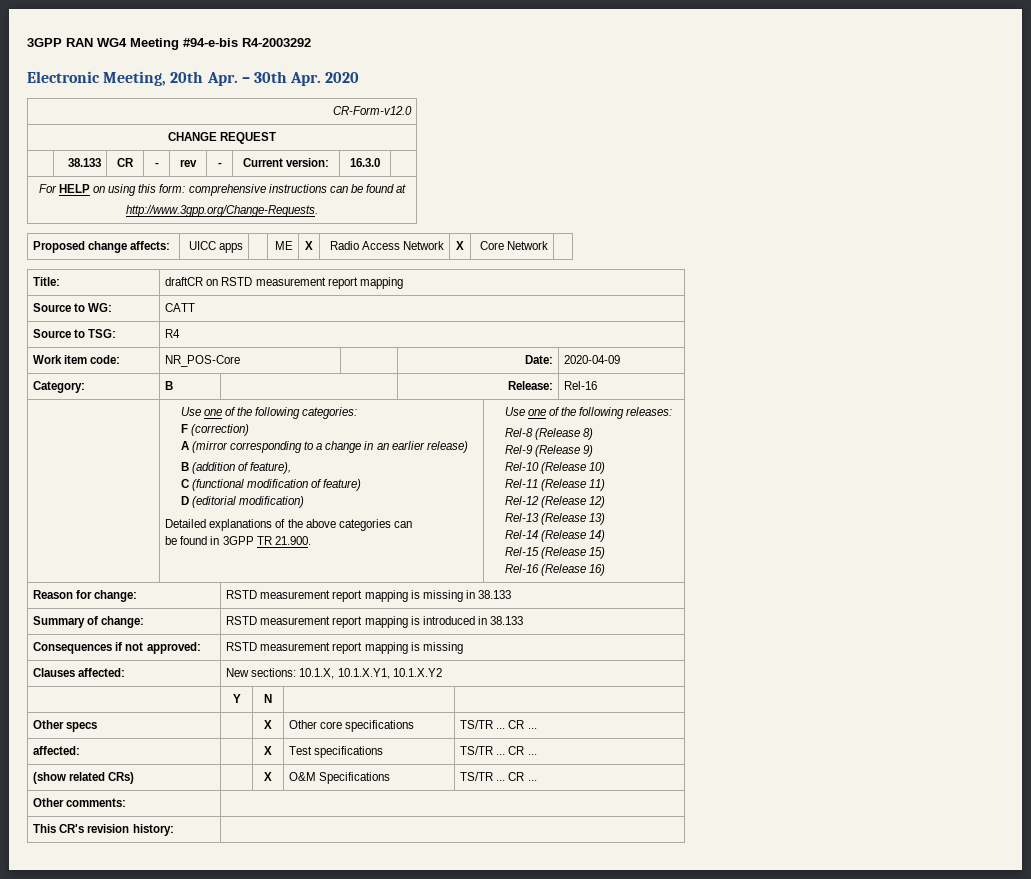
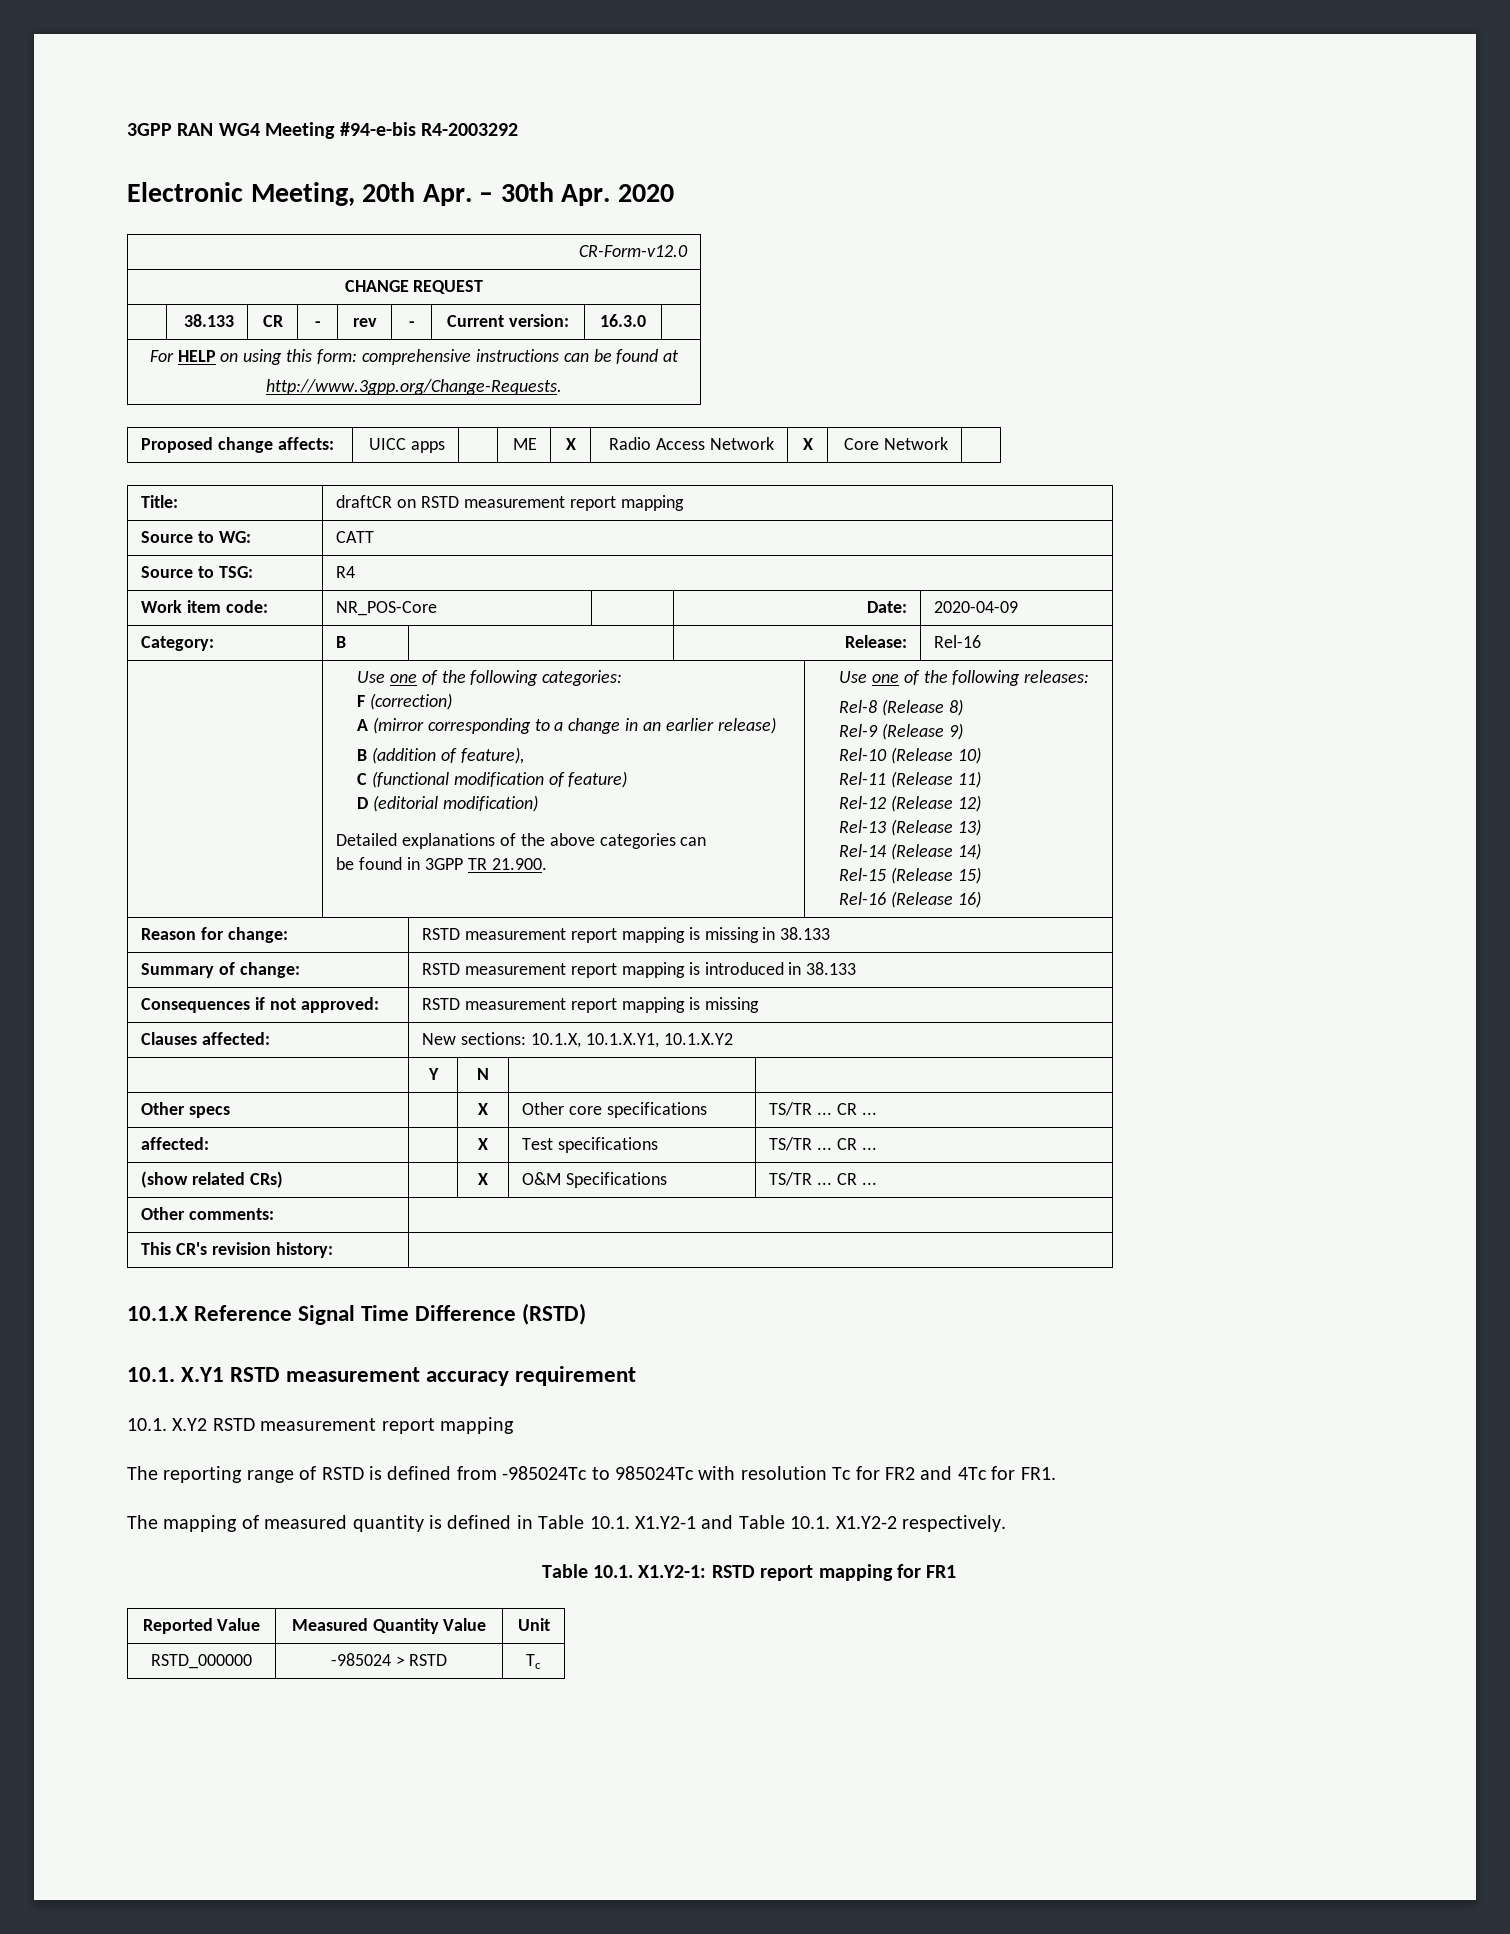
(174, 830) none -> [127,1303,587,1325] [127,1366,637,1386] [127,1417,514,1434] [127,1466,1056,1483] [127,1515,1006,1532] [541,1564,957,1581] [142,1618,261,1634] [291,1618,487,1634] [517,1618,550,1631] [151,1654,252,1669] [330,1653,448,1666] [526,1654,541,1669] // 10.1.X Reference Signal Time Difference (RSTD) // 10.1. X.Y1 RSTD measurement accuracy requirement // 10.1. X.Y2 RSTD measurement report mapping // The reporting range of RSTD is defined from -985024Tc to 985024Tc with resolution Tc for FR2 and 4Tc for FR1. // The mapping of measured quantity is defined in Table 10.1. X1.Y2-1 and Table 10.1. X1.Y2-2 respectively. // Table 10.1. X1.Y2-1: RSTD report mapping for FR1 // Reported Value | Measured Quantity Value | Unit // RSTD_000000 | -985024 > RSTD | Tc

